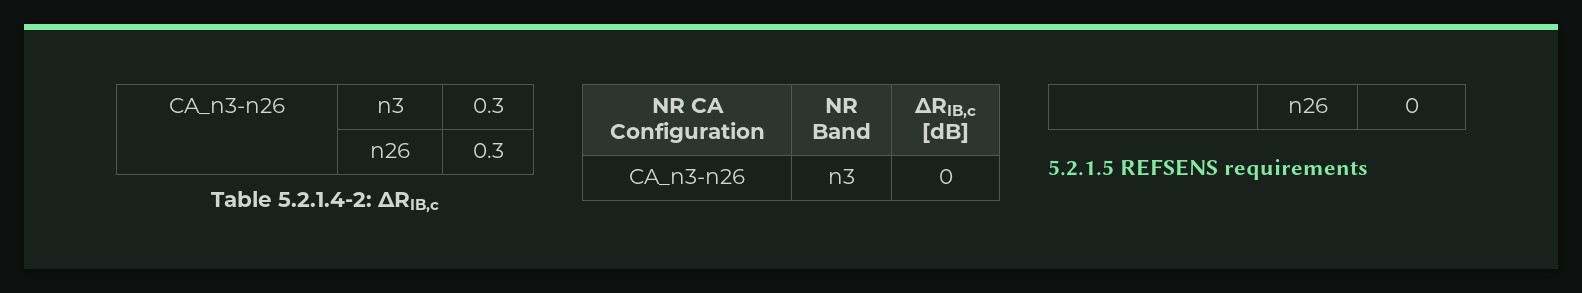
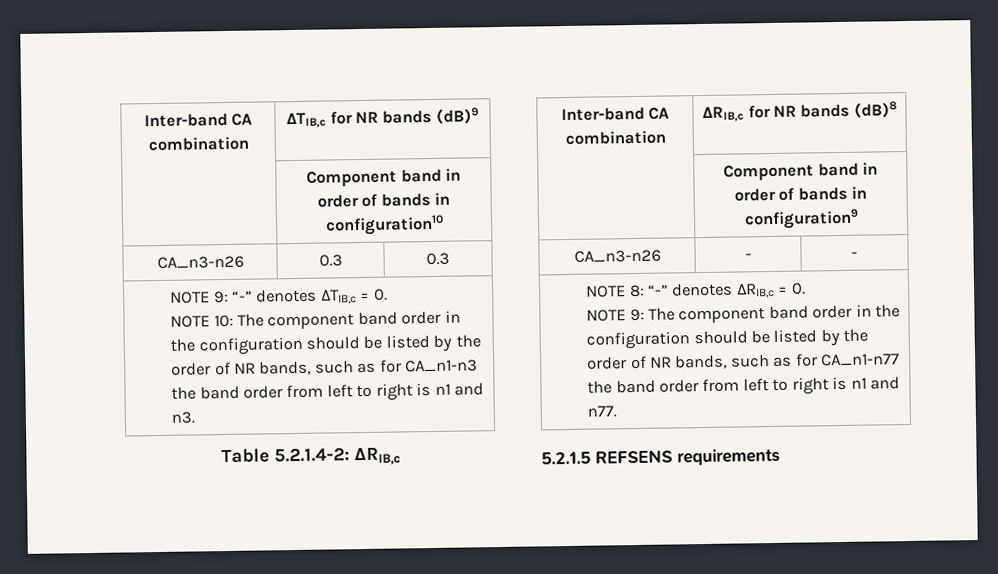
[169,98,285,115] [376,98,404,113] [472,98,504,113] [370,143,410,158] [472,143,504,158] [211,191,439,213] [651,98,724,113] [609,122,765,143] [825,98,858,113] [812,123,871,139] [914,98,976,119] [922,123,969,143] [629,169,745,186] [828,169,855,184] [938,169,953,184] [1287,98,1328,113] [1404,98,1419,113] CA_n3-n26 | n3 | 0.3 // | n26 | 0.3 // Table 5.2.1.4-2: ΔRIB,c // NR CA Configuration | NR Band | ΔRIB,c [dB] // CA_n3-n26 | n3 | 0 // | n26 | 0 -> [143,112,253,128] [147,136,249,152] [286,107,479,129] [306,168,461,187] [316,192,451,208] [324,214,444,236] [156,255,244,270] [318,254,343,267] [426,252,450,266] [170,288,388,305] [170,310,461,330] [170,334,481,356] [171,359,479,376] [171,382,485,401] [171,411,196,424] [220,447,401,466] [560,106,670,122] [564,130,666,146] [702,101,897,122] [723,162,878,181] [733,186,868,202] [743,208,859,230] [573,249,661,263] [744,253,752,260] [851,251,858,258] [585,282,806,299] [586,304,901,324] [586,328,869,350] [587,353,901,370] [587,376,901,395] [587,405,618,418] Inter-band CA combination | ΔTIB,c for NR bands (dB)9 // | Component band in order of bands in configuration10 // CA_n3-n26 | 0.3 | 0.3 // NOTE 9: “-” denotes ΔTIB,c = 0. // NOTE 10: The component band order in the configuration should be listed by the order of NR bands, such as for CA_n1-n3 the band order from left to right is n1 and n3. // Table 5.2.1.4-2: ΔRIB,c // Inter-band CA combination | ΔRIB,c for NR bands (dB)8 // | Component band in order of bands in configuration9 // CA_n3-n26 | - | - // NOTE 8: “-” denotes ΔRIB,c = 0. // NOTE 9: The component band order in the configuration should be listed by the order of NR bands, such as for CA_n1-n77 the band order from left to right is n1 and n77.

